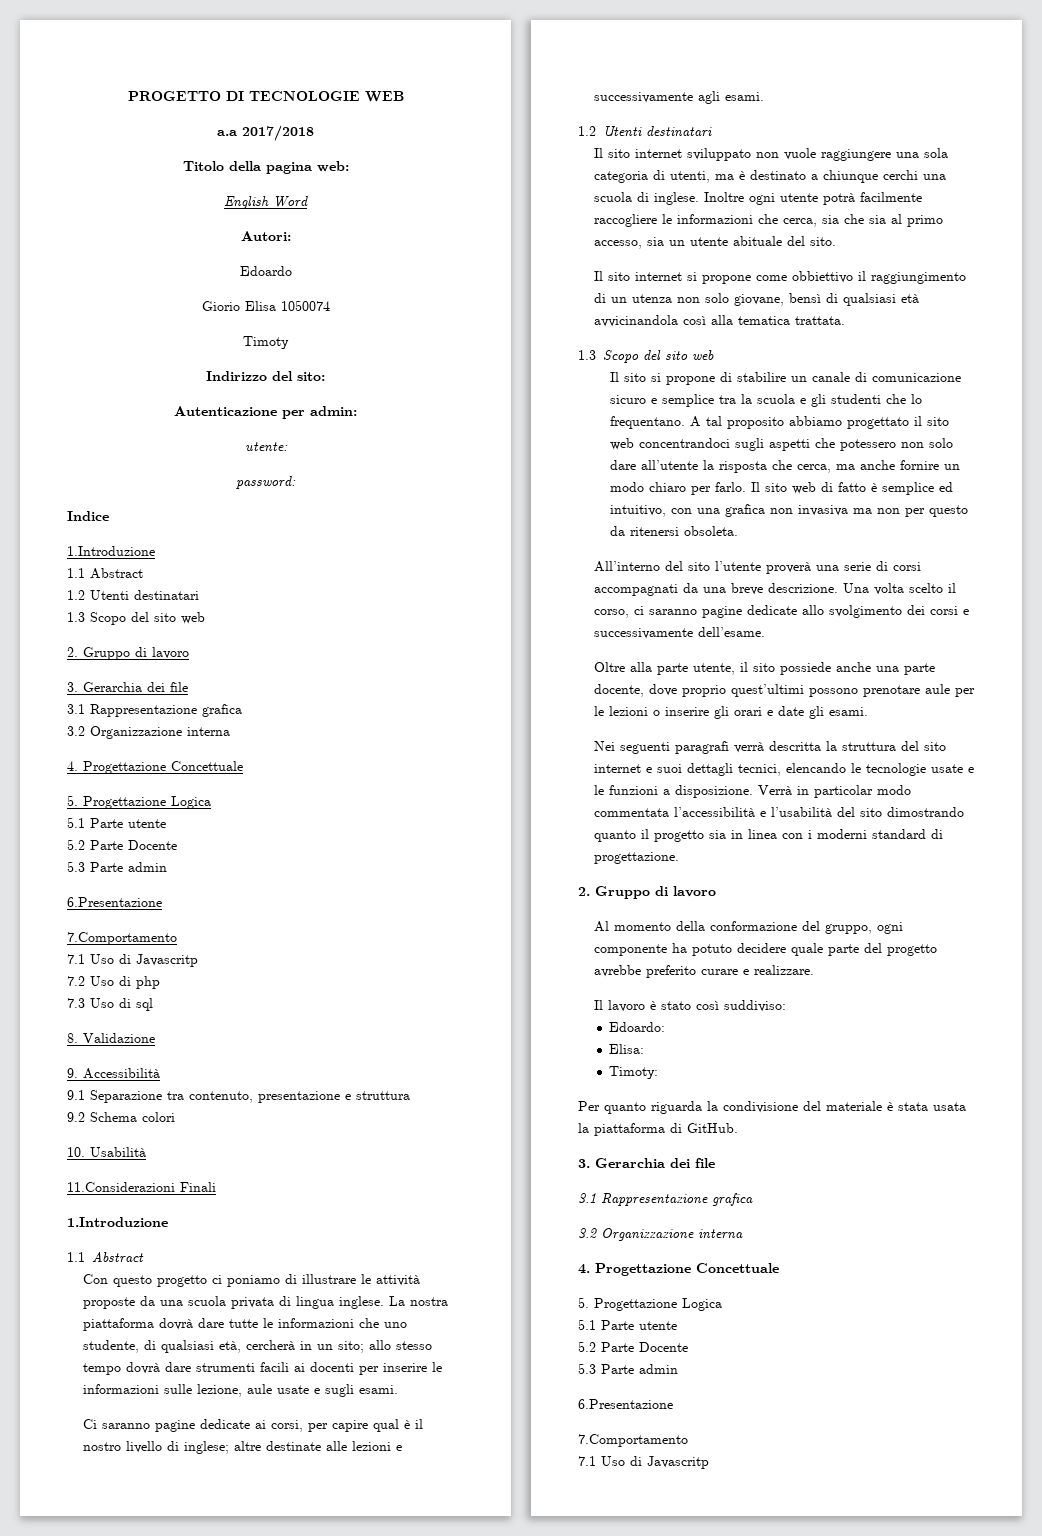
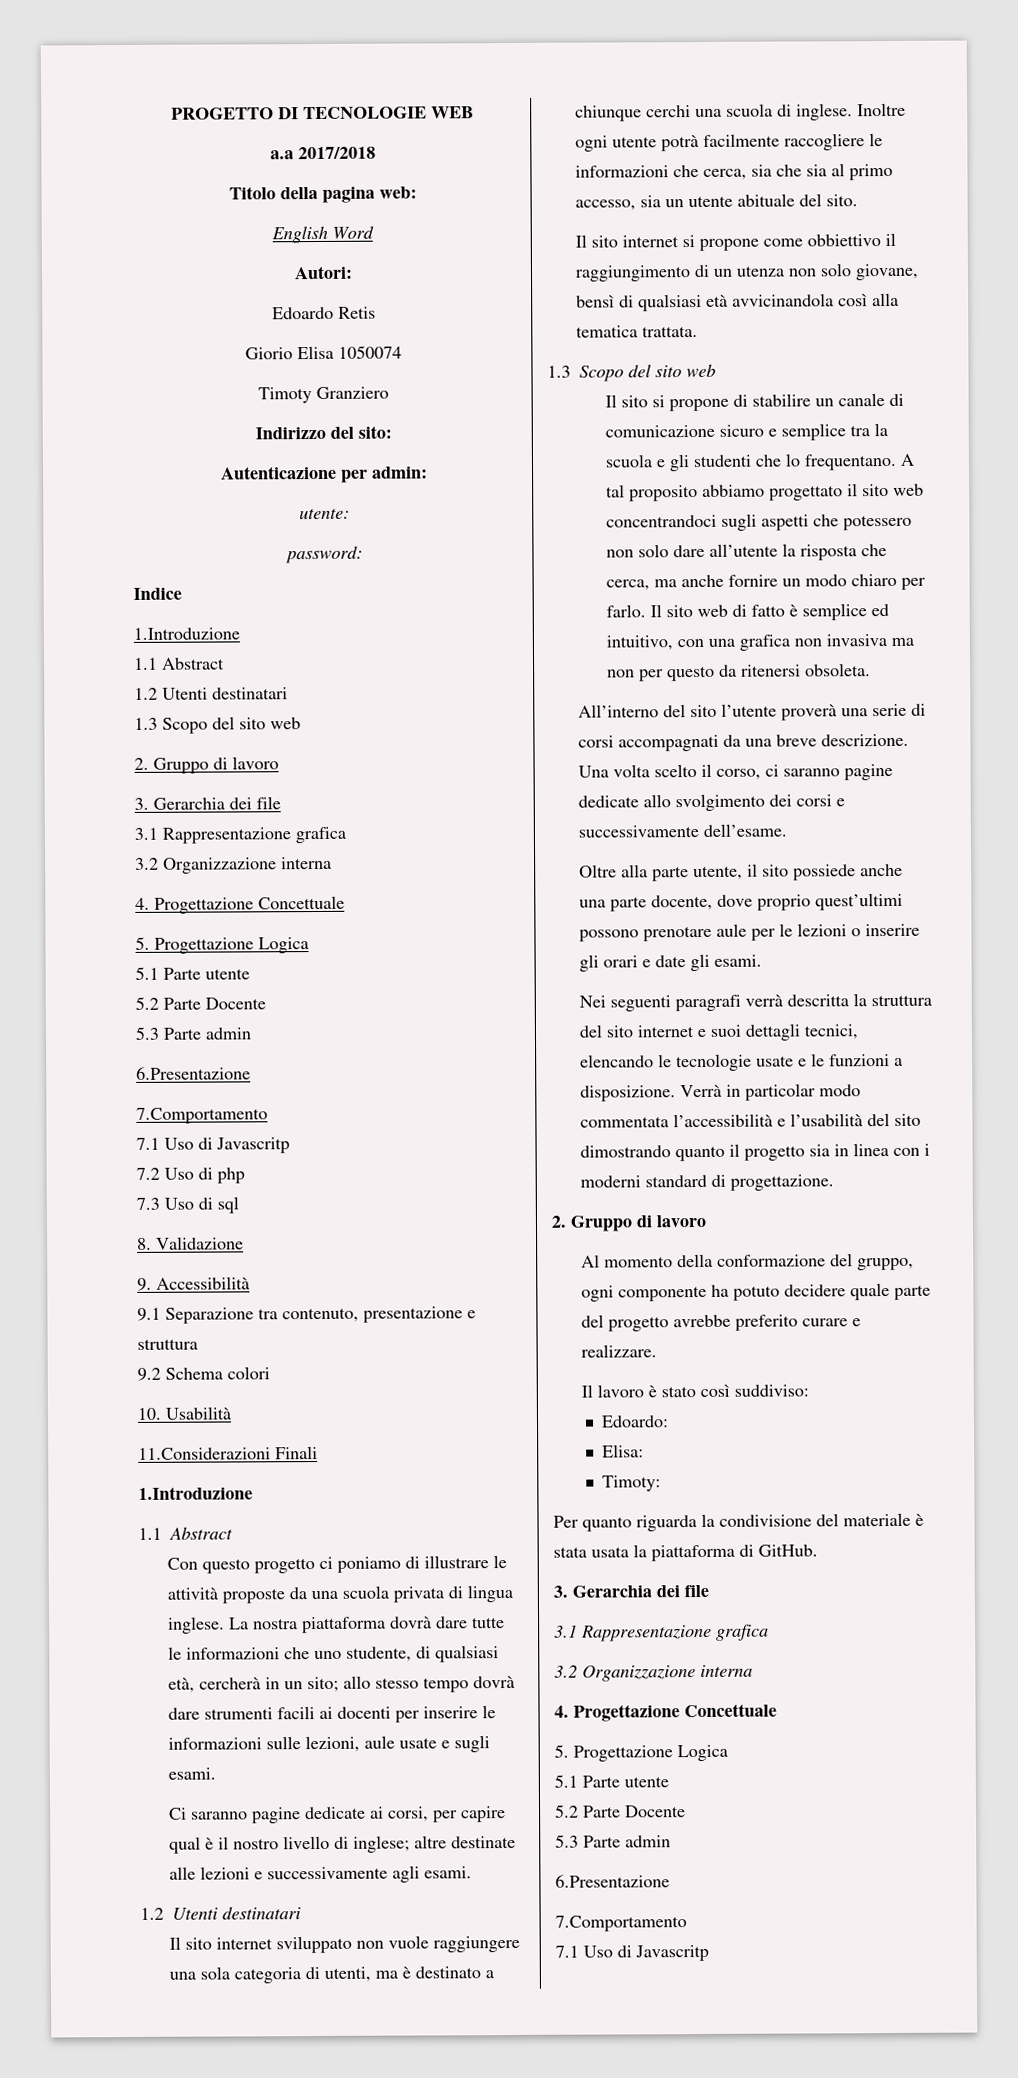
(292, 271) none -> [337,306,376,319] Retis
(289, 342) none -> [316,386,389,399] Granziero
[197,1384,243,1397] lezione, -> [304,1735,360,1753] lezioni,

